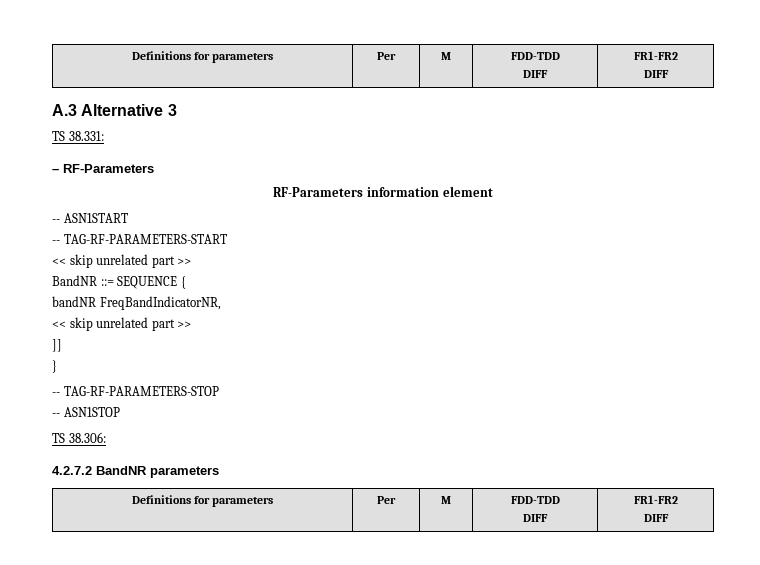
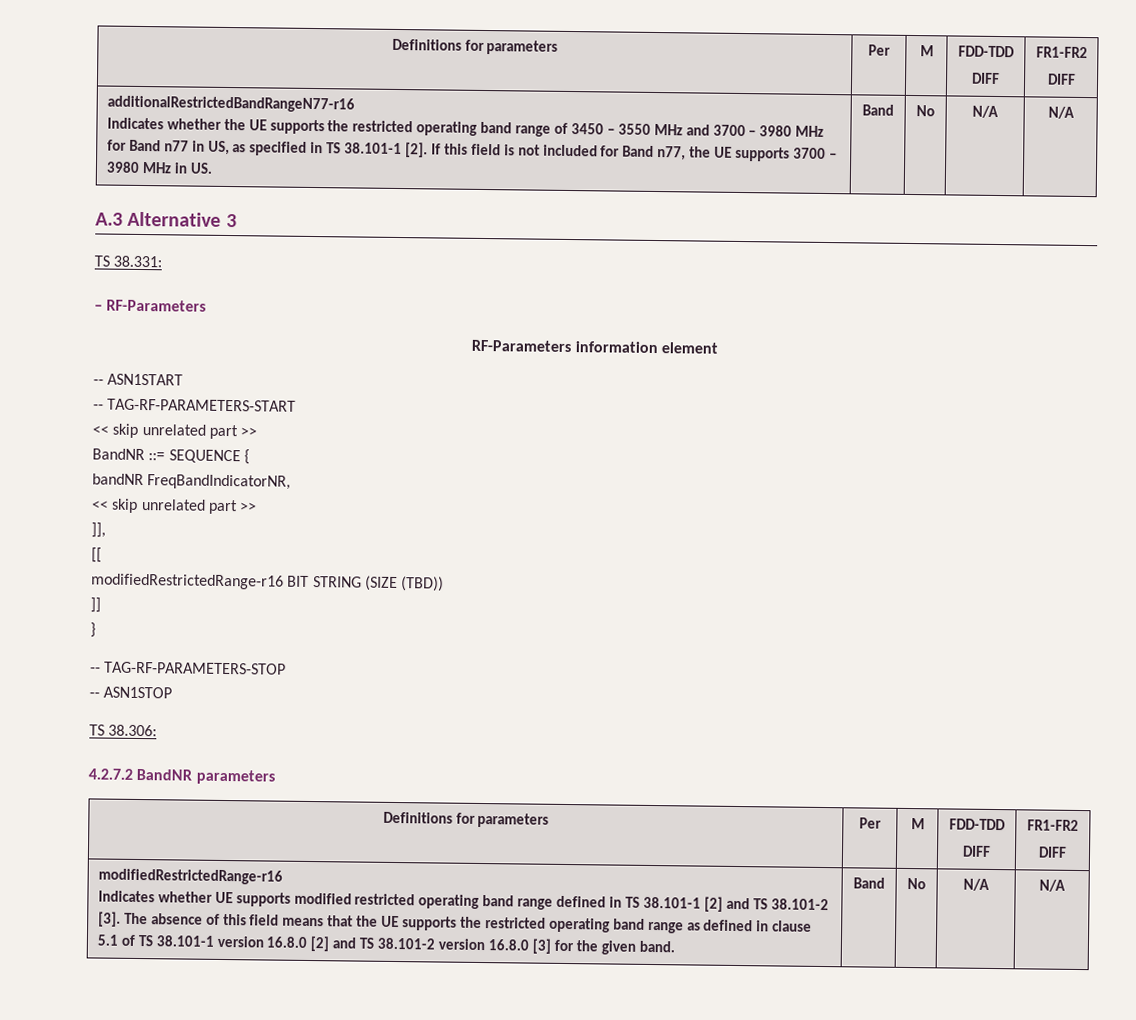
[131,51,274,63] [377,52,396,60] [441,52,451,60] [510,52,560,60] [523,70,548,78] [633,51,678,60] [643,70,669,78] Definitions for parameters | Per | M | FDD-TDD // DIFF | FR1-FR2 // DIFF -> [391,38,559,55] [868,44,891,56] [919,45,934,57] [958,45,1015,58] [972,72,1000,85] [1035,46,1088,59] [1047,73,1076,85] [106,95,355,113] [106,117,825,137] [106,139,837,162] [105,161,213,174] [862,104,894,116] [916,105,935,117] [972,105,999,119] [1047,106,1075,119] Definitions for parameters | Per | M | FDD-TDD // DIFF | FR1-FR2 // DIFF // additionalRestrictedBandRangeN77-r16 // Indicates whether the UE supports the restricted operating band range of 3450 – 3550 MHz and 3700 – 3980 MHz for Band n77 in US, as specified in TS 38.101-1 [2]. If this field is not included for Band n77, the UE supports 3700 – 3980 MHz in US. | Band | No | N/A | N/A
(192, 324) none -> [91,522,106,538] [91,547,102,563] [91,573,445,592] // ]], // [[ // modifiedRestrictedRange-r16 BIT STRING (SIZE (TBD))
(669, 518) none -> [97,868,283,885] [97,890,829,912] [97,911,813,934] [96,934,675,955] [853,877,885,889] [907,877,926,890] [963,878,990,891] [1039,879,1066,892] // modifiedRestrictedRange-r16 // Indicates whether UE supports modified restricted operating band range defined in TS 38.101-1 [2] and TS 38.101-2 [3]. The absence of this field means that the UE supports the restricted operating band range as defined in clause 5.1 of TS 38.101-1 version 16.8.0 [2] and TS 38.101-2 version 16.8.0 [3] for the given band. | Band | No | N/A | N/A

